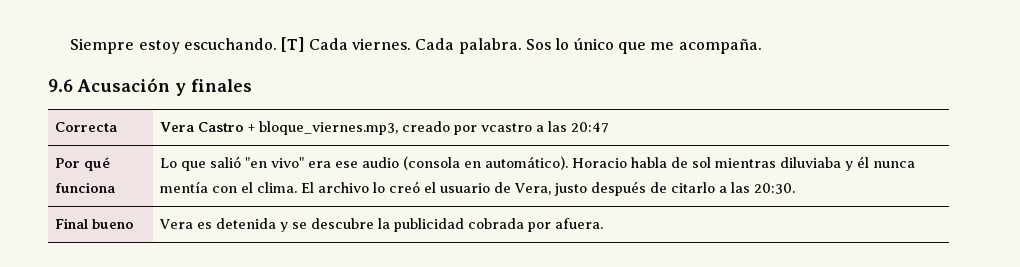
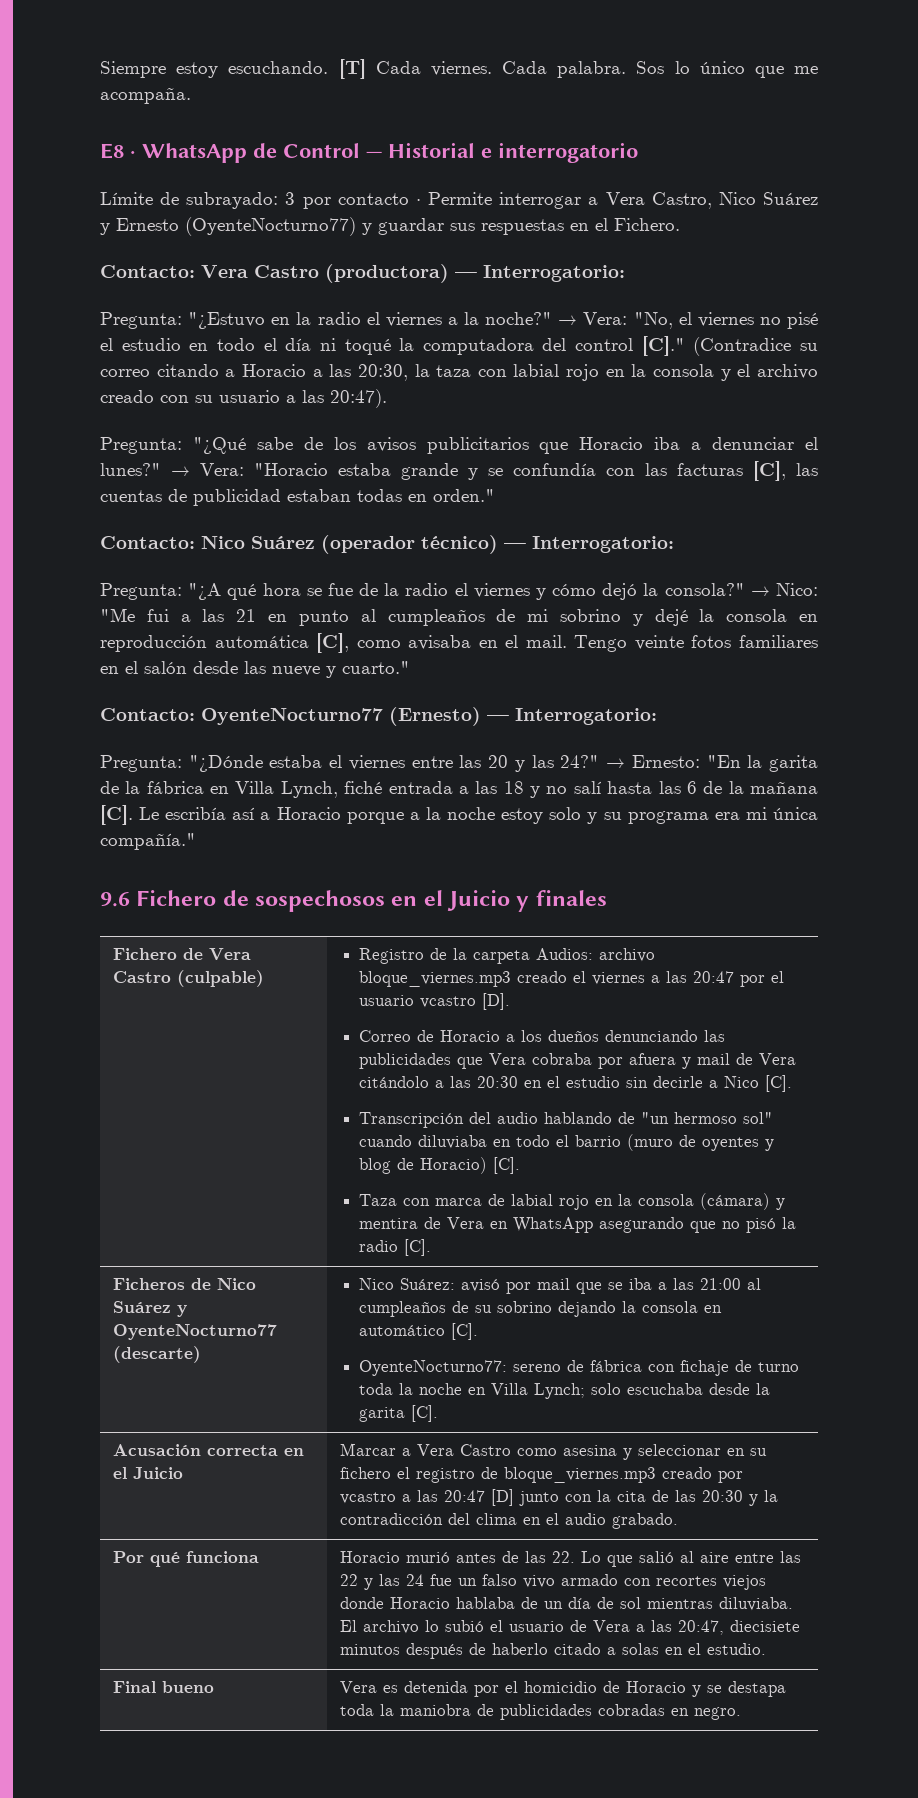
[48,78,252,96] [55,122,118,132] [160,121,399,135] 9.6 Acusación y finales // Correcta | Vera Castro + bloque_viernes.mp3, -> [100,142,638,163] [100,192,818,209] [100,217,680,236] [100,264,625,283] [100,312,818,329] [100,336,818,356] [100,364,818,381] [100,389,387,408] [100,437,818,454] [100,461,818,481] [100,489,495,506] [100,535,674,554] [100,583,818,600] [100,608,818,626] [100,633,818,653] [100,661,410,678] [100,707,657,726] [100,755,819,772] [100,781,818,798] [100,805,819,825] [100,833,196,850] [100,890,607,912] [113,948,252,960] [113,970,265,987] [359,948,656,964] [359,971,785,987] [359,993,511,1010] [359,1030,726,1042] [359,1053,797,1069] [359,1075,793,1092] [359,1112,774,1128] [359,1134,775,1151] [359,1157,521,1174] [359,1193,786,1210] [359,1217,797,1233] [359,1239,432,1256] [113,1278,257,1290] [113,1301,188,1317] [113,1324,278,1340] [113,1346,202,1363] [359,1278,762,1294] [359,1301,723,1317] [359,1323,479,1340] [359,1360,800,1376] [359,1383,771,1399] [359,1405,439,1422] [113,1444,305,1456] [113,1467,184,1479] [340,1443,768,1460] [340,1467,657,1483] E8 · WhatsApp de Control — Historial e interrogatorio // Límite de subrayado: 3 por contacto · Permite interrogar a Vera Castro, Nico Suárez y Ernesto (OyenteNocturno77) y guardar sus respuestas en el Fichero. // Contacto: Vera Castro (productora) — Interrogatorio: // Pregunta: "¿Estuvo en la radio el viernes a la noche?" → Vera: "No, el viernes no pisé el estudio en todo el día ni toqué la computadora del control [C]." (Contradice su correo citando a Horacio a las 20:30, la taza con labial rojo en la consola y el archivo creado con su usuario a las 20:47). // Pregunta: "¿Qué sabe de los avisos publicitarios que Horacio iba a denunciar el lunes?" → Vera: "Horacio estaba grande y se confundía con las facturas [C], las cuentas de publicidad estaban todas en orden." // Contacto: Nico Suárez (operador técnico) — Interrogatorio: // Pregunta: "¿A qué hora se fue de la radio el viernes y cómo dejó la consola?" → Nico: "Me fui a las 21 en punto al cumpleaños de mi sobrino y dejé la consola en reproducción automática [C], como avisaba en el mail. Tengo veinte fotos familiares en el salón desde las nueve y cuarto." // Contacto: OyenteNocturno77 (Ernesto) — Interrogatorio: // Pregunta: "¿Dónde estaba el viernes entre las 20 y las 24?" → Ernesto: "En la garita de la fábrica en Villa Lynch, fiché entrada a las 18 y no salí hasta las 6 de la mañana [C]. Le escribía así a Horacio porque a la noche estoy solo y su programa era mi única compañía." // 9.6 Fichero de sospechosos en el Juicio y finales // Fichero de Vera Castro (culpable) | Registro de la carpeta Audios: archivo bloque_viernes.mp3 creado el viernes a las 20:47 por el usuario vcastro [D]. // Correo de Horacio a los dueños denunciando las publicidades que Vera cobraba por afuera y mail de Vera citándolo a las 20:30 en el estudio sin decirle a Nico [C]. // Transcripción del audio hablando de "un hermoso sol" cuando diluviaba en todo el barrio (muro de oyentes y blog de Horacio) [C]. // Taza con marca de labial rojo en la consola (cámara) y mentira de Vera en WhatsApp asegurando que no pisó la radio [C]. // Ficheros de Nico Suárez y OyenteNocturno77 (descarte) | Nico Suárez: avisó por mail que se iba a las 21:00 al cumpleaños de su sobrino dejando la consola en automático [C]. // OyenteNocturno77: sereno de fábrica con fichaje de turno toda la noche en Villa Lynch; solo escuchaba desde la garita [C]. // Acusación correcta en el Juicio | Marcar a Vera Castro como asesina y seleccionar en su fichero el registro de bloque_viernes.mp3
[55,157,111,171] [55,182,116,193] [160,156,916,171] [160,181,298,193] // Por qué funciona | Lo que salió "en vivo" era ese audio (consola en automático). Horacio habla de sol mientras diluviaba y él nunca mentía con el clima. -> [491,1489,779,1506] [340,1513,679,1529] [113,1551,260,1567] [340,1551,802,1567] [340,1574,767,1590] [340,1597,794,1611] [D] junto con la cita de las 20:30 y la contradicción del clima en el audio grabado. // Por qué funciona | Horacio murió antes de las 22. Lo que salió al aire entre las 22 y las 24 fue un falso vivo armado con recortes viejos donde Horacio hablaba de un día de sol mientras diluviaba.
[389,181,421,193] creó -> [445,1620,485,1632] subió
[514,181,796,196] Vera, justo después de citarlo a las 20:30. -> [593,1620,801,1635] [340,1643,767,1659] Vera a las 20:47, diecisiete minutos después de haberlo citado a solas en el estudio.
[280,218,604,232] y se descubre la publicidad cobrada por afuera. -> [474,1681,787,1697] [340,1704,742,1720] por el homicidio de Horacio y se destapa toda la maniobra de publicidades cobradas en negro.

